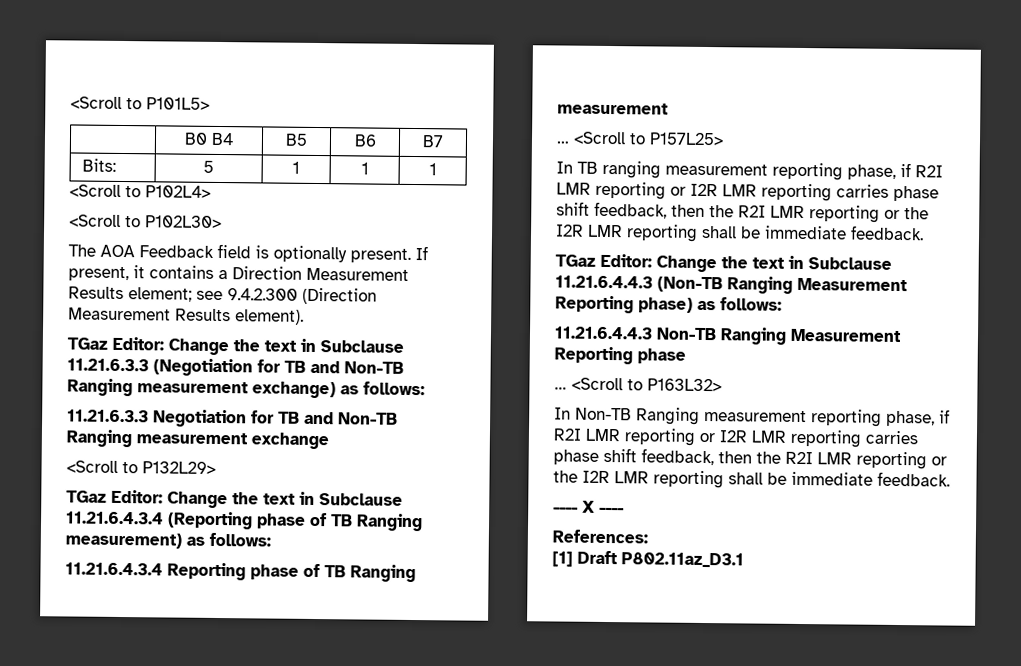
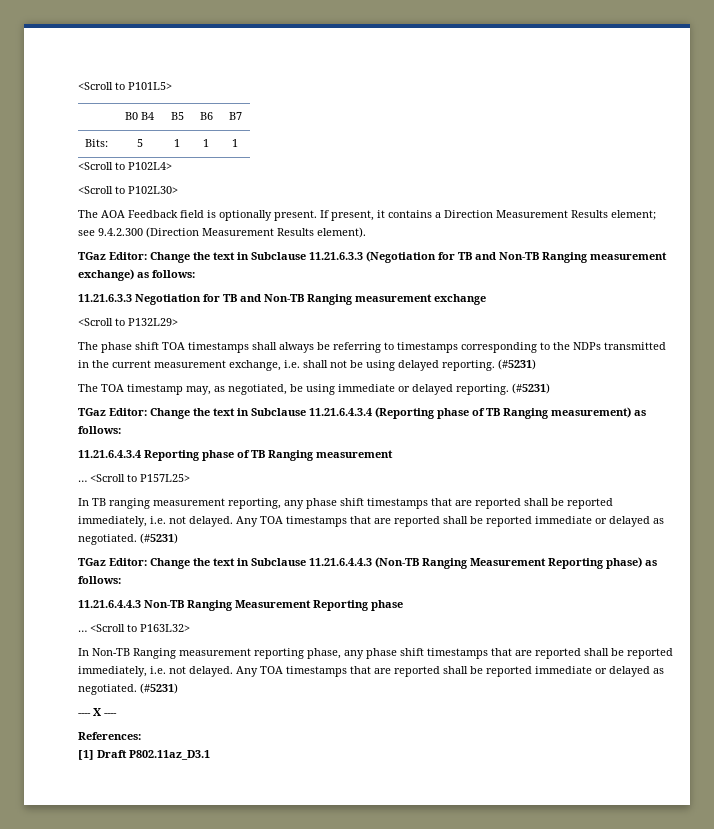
(216, 467) none -> [78,342,666,353] [78,359,536,371] [78,383,550,395] // The phase shift TOA timestamps shall always be referring to timestamps corresponding to the NDPs transmitted in the current measurement exchange, i.e. shall not be using delayed reporting. (#5231) // The TOA timestamp may, as negotiated, be using immediate or delayed reporting. (#5231)
[772,162,943,181] [556,181,939,202] [556,201,929,223] [555,224,924,242] reporting phase, if R2I LMR reporting or I2R LMR reporting carries phase shift feedback, then the R2I LMR reporting or the I2R LMR reporting shall be immediate feedback. -> [228,498,613,509] [78,516,664,527] [78,533,178,545] reporting, any phase shift timestamps that are reported shall be reported immediately, i.e. not delayed. Any TOA timestamps that are reported shall be reported immediate or delayed as negotiated. (#5231)
[939,409,950,424] [553,428,919,448] [553,447,947,470] [553,470,950,489] if R2I LMR reporting or I2R LMR reporting carries phase shift feedback, then the R2I LMR reporting or the I2R LMR reporting shall be immediate feedback. -> [344,648,673,659] [78,666,664,677] [78,683,178,695] any phase shift timestamps that are reported shall be reported immediately, i.e. not delayed. Any TOA timestamps that are reported shall be reported immediate or delayed as negotiated. (#5231)

